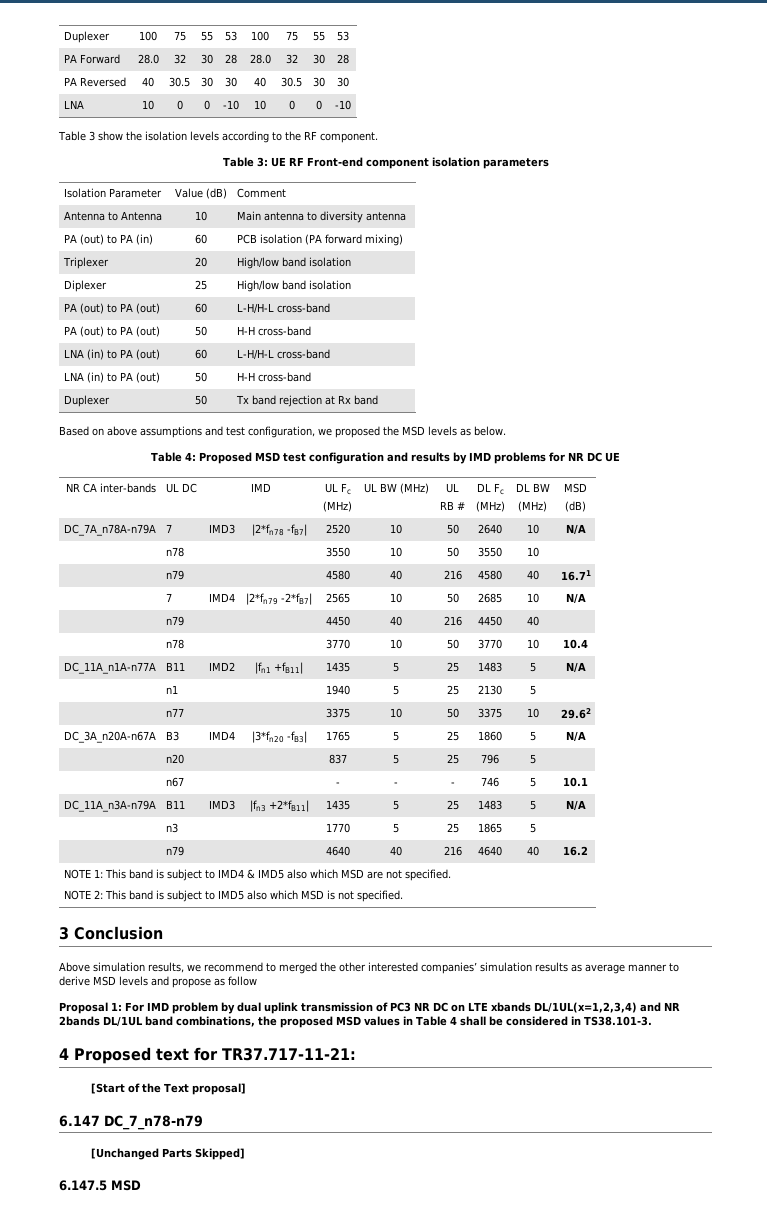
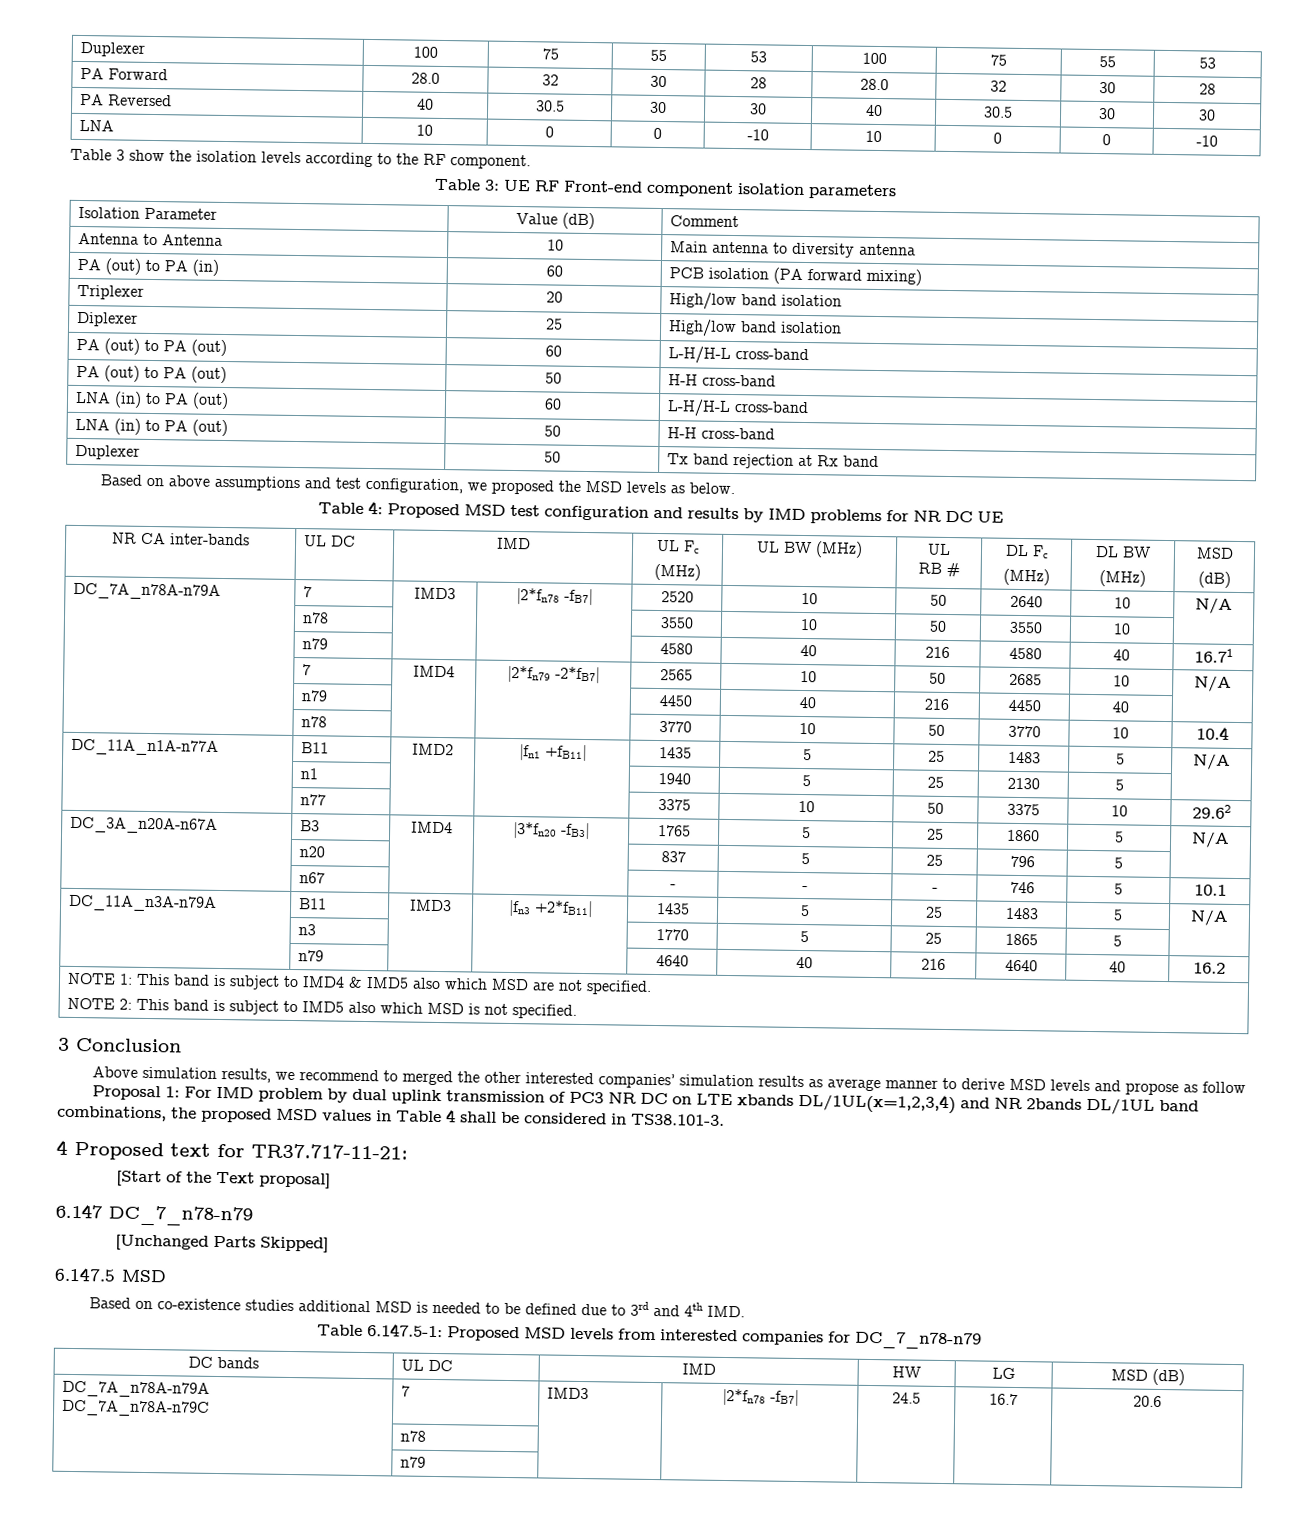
(141, 1185) none -> [88,1297,745,1318] [317,1323,982,1350] [188,1356,259,1369] [401,1359,454,1372] [681,1363,716,1375] [892,1366,921,1378] [991,1367,1016,1380] [1110,1368,1185,1386] [62,1380,211,1398] [62,1399,211,1417] [401,1385,411,1397] [547,1387,590,1400] [721,1388,799,1407] [892,1392,921,1404] [989,1393,1018,1406] [1133,1395,1162,1408] [400,1430,427,1442] [400,1456,427,1468] // Based on co-existence studies additional MSD is needed to be defined due to 3rd and 4th IMD. // Table 6.147.5-1: Proposed MSD levels from interested companies for DC_7_n78-n79 // DC bands | UL DC | IMD | HW | LG | MSD (dB) // DC_7A_n78A-n79A // DC_7A_n78A-n79C | 7 | IMD3 | |2*fn78 -fB7| | 24.5 | 16.7 | 20.6 // | n78 | | | | | // | n79 | | | | |

